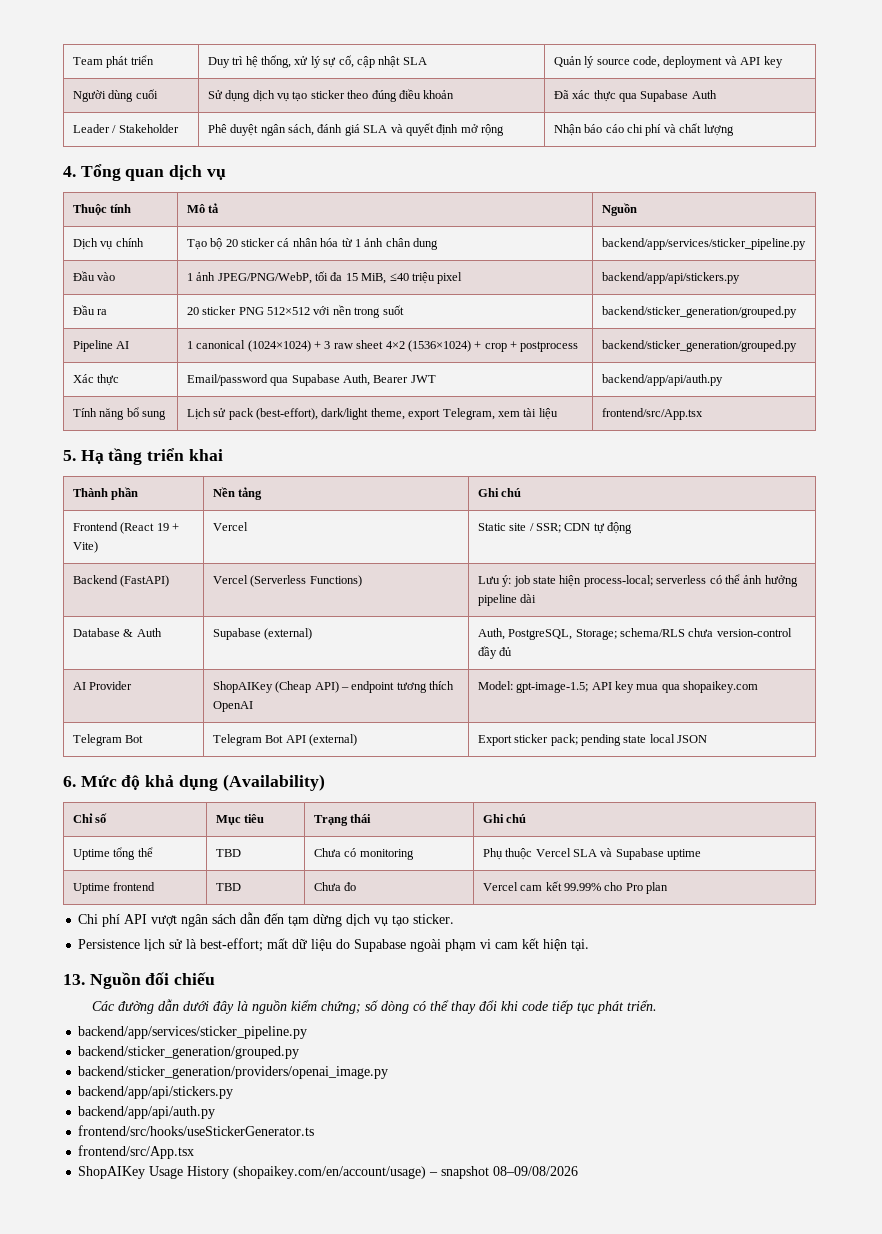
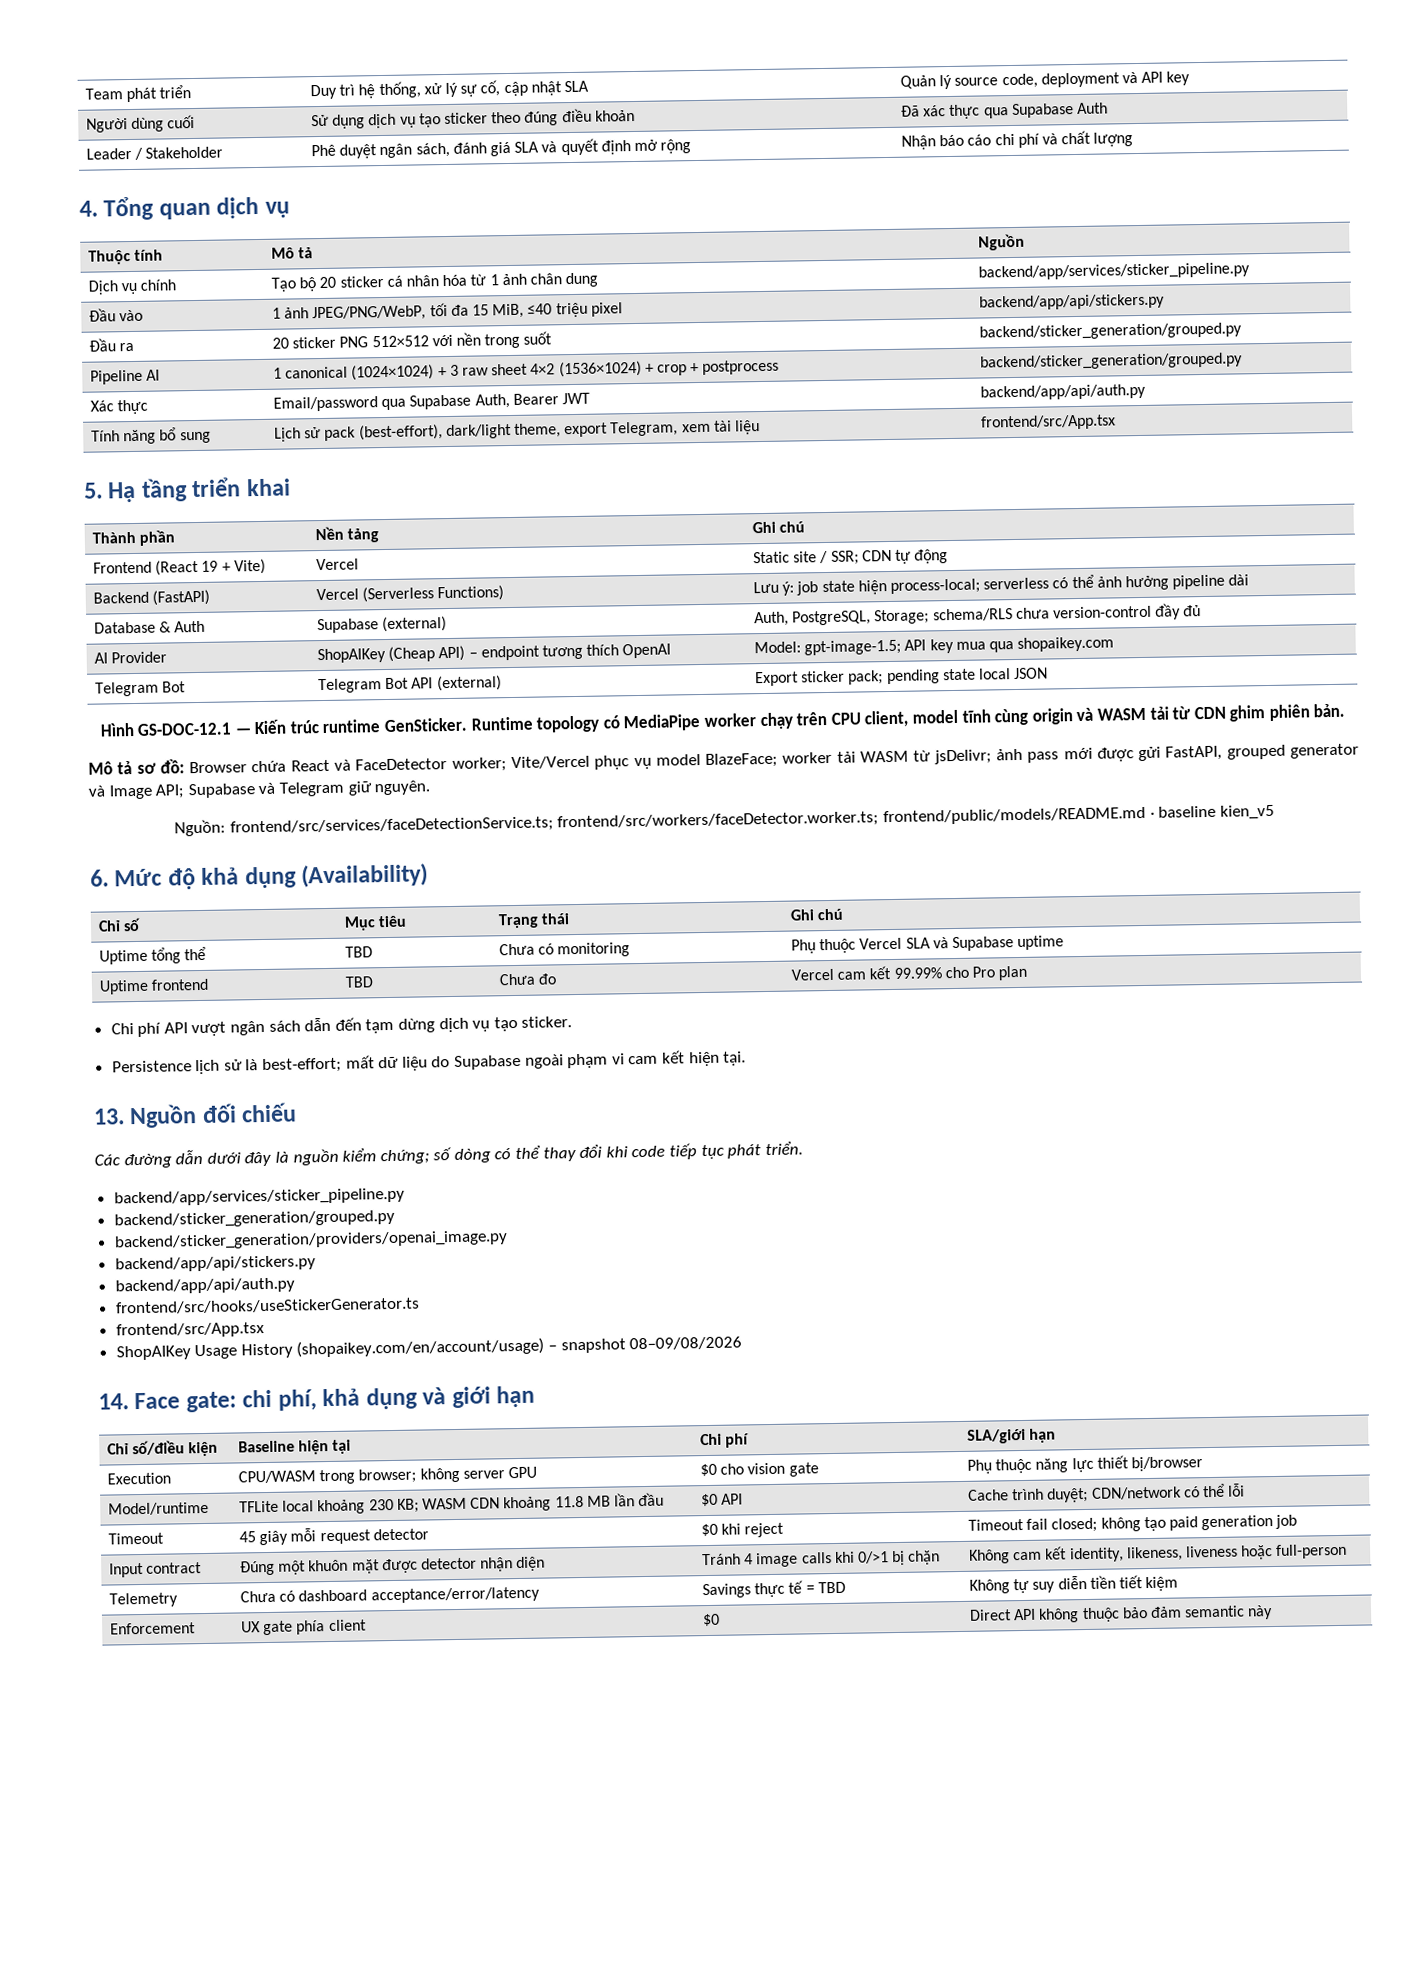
(708, 739) none -> [99,703,1346,737] [88,743,1360,775] [88,780,431,800] [174,804,1275,837] // Hình GS-DOC-12.1 — Kiến trúc runtime GenSticker. Runtime topology có MediaPipe worker chạy trên CPU client, model tĩnh cùng origin và WASM tải từ CDN ghim phiên bản. // Mô tả sơ đồ: Browser chứa React và FaceDetector worker; Vite/Vercel phục vụ model BlazeFace; worker tải WASM từ jsDelivr; ảnh pass mới được gửi FastAPI, grouped generator và Image API; Supabase và Telegram giữ nguyên. // Nguồn: frontend/src/services/faceDetectionService.ts; frontend/src/workers/faceDetector.worker.ts; frontend/public/models/README.md · baseline kien_v5
(579, 1171) none -> [98,1385,536,1413] [107,1440,219,1457] [238,1439,352,1455] [700,1433,750,1448] [967,1428,1057,1444] [107,1472,172,1485] [238,1466,538,1485] [700,1462,819,1477] [967,1455,1204,1474] [108,1501,210,1516] [239,1492,665,1515] [701,1493,744,1507] [968,1483,1246,1503] [108,1532,165,1545] [239,1528,429,1546] [701,1522,785,1538] [968,1514,1298,1533] [109,1562,203,1578] [240,1556,546,1576] [702,1550,941,1568] [969,1543,1348,1564] [109,1592,179,1608] [240,1586,540,1604] [702,1580,846,1599] [969,1575,1179,1594] [110,1622,197,1635] [241,1619,367,1636] [703,1613,721,1627] [969,1605,1274,1623] // 14. Face gate: chi phí, khả dụng và giới hạn // Chỉ số/điều kiện | Baseline hiện tại | Chi phí | SLA/giới hạn // Execution | CPU/WASM trong browser; không server GPU | $0 cho vision gate | Phụ thuộc năng lực thiết bị/browser // Model/runtime | TFLite local khoảng 230 KB; WASM CDN khoảng 11.8 MB lần đầu | $0 API | Cache trình duyệt; CDN/network có thể lỗi // Timeout | 45 giây mỗi request detector | $0 khi reject | Timeout fail closed; không tạo paid generation job // Input contract | Đúng một khuôn mặt được detector nhận diện | Tránh 4 image calls khi 0/>1 bị chặn | Không cam kết identity, likeness, liveness hoặc full-person // Telemetry | Chưa có dashboard acceptance/error/latency | Savings thực tế = TBD | Không tự suy diễn tiền tiết kiệm // Enforcement | UX gate phía client | $0 | Direct API không thuộc bảo đảm semantic này

